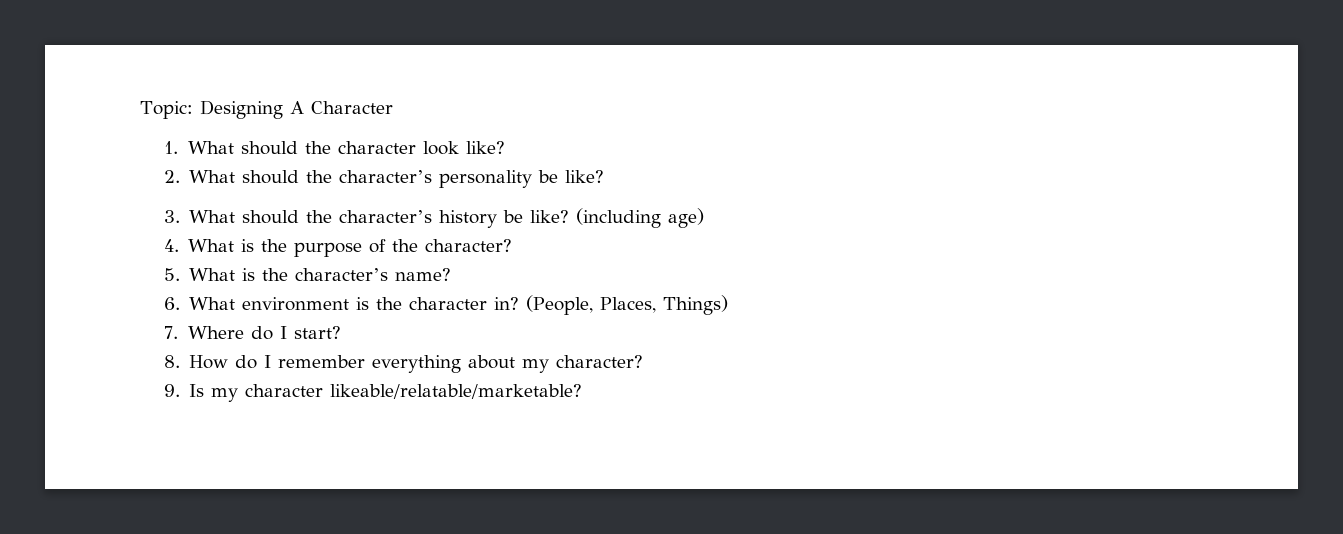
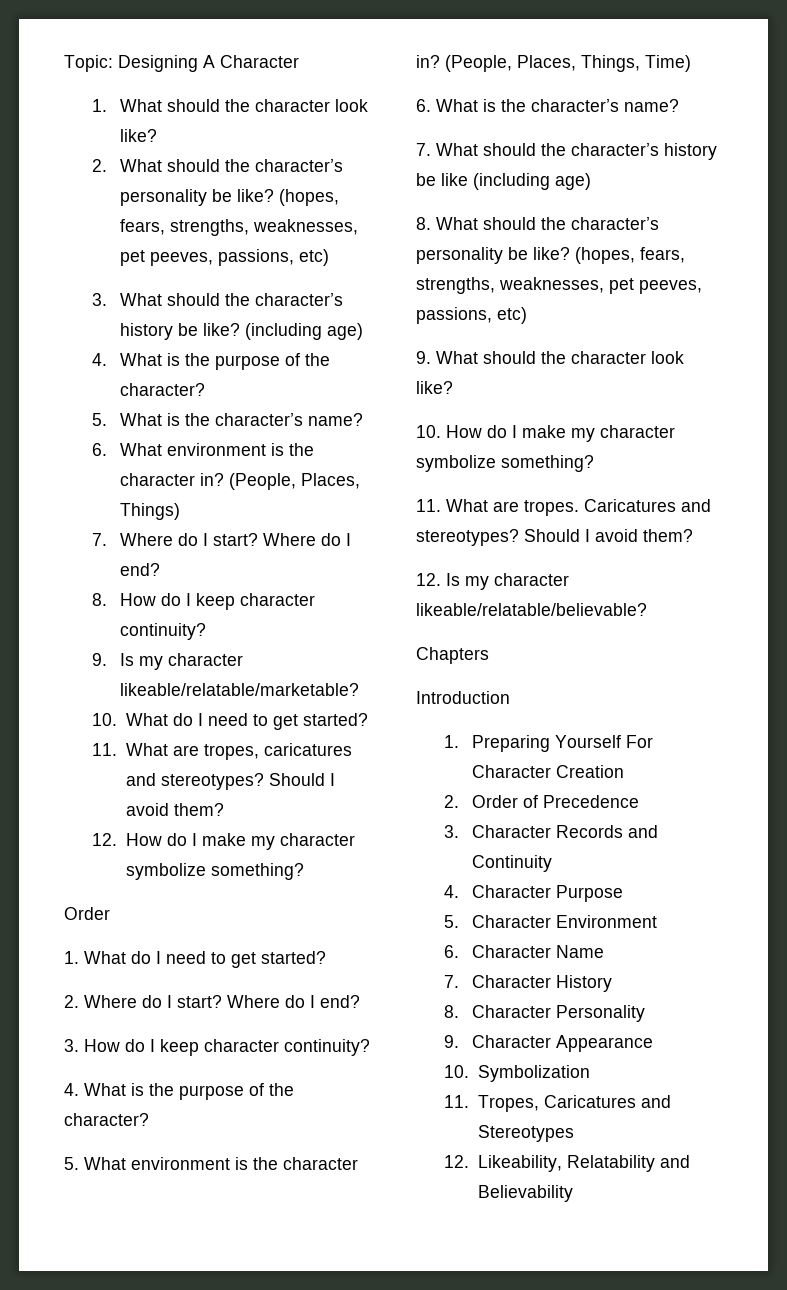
(605, 176) none -> [278,189,339,206] [119,219,358,236] [119,249,329,266] (hopes, fears, strengths, weaknesses, pet peeves, passions, etc)
(341, 332) none -> [262,533,351,546] [119,563,160,576] Where do I end?
[278,355,644,373] remember everything about my character? -> [195,593,315,610] [119,623,206,640] keep character continuity?
(583, 391) none -> [91,713,368,730] [91,743,352,760] [125,773,335,790] [125,803,224,816] [91,833,355,850] [125,863,304,880] [64,907,110,920] [64,951,326,968] [64,995,360,1008] [64,1039,370,1056] [64,1083,294,1100] [64,1113,149,1126] [64,1157,358,1170] [416,55,691,72] [416,99,679,112] [416,143,717,160] [416,173,591,190] [416,217,659,230] [416,247,685,264] [416,277,702,294] [416,307,527,324] [416,351,684,364] [416,381,453,394] [416,425,675,442] [416,455,594,472] [416,499,711,516] [416,529,693,546] [416,573,569,590] [416,603,647,616] [416,647,489,664] [416,691,510,704] [443,735,653,752] [471,765,624,778] [443,795,639,808] [443,825,658,838] [471,855,552,872] [443,885,623,902] [443,915,657,928] [443,945,604,958] [443,975,612,992] [443,1005,645,1022] [443,1035,653,1052] [443,1065,590,1082] [443,1095,671,1112] [477,1125,574,1142] [443,1155,690,1172] [477,1185,573,1202] // 10. What do I need to get started? // 11. What are tropes, caricatures and stereotypes? Should I avoid them? // 12. How do I make my character symbolize something? // Order // 1. What do I need to get started? // 2. Where do I start? Where do I end? // 3. How do I keep character continuity? // 4. What is the purpose of the character? // 5. What environment is the character in? (People, Places, Things, Time) // 6. What is the character’s name? // 7. What should the character’s history be like (including age) // 8. What should the character’s personality be like? (hopes, fears, strengths, weaknesses, pet peeves, passions, etc) // 9. What should the character look like? // 10. How do I make my character symbolize something? // 11. What are tropes. Caricatures and stereotypes? Should I avoid them? // 12. Is my character likeable/relatable/believable? // Chapters // Introduction // 1. Preparing Yourself For Character Creation // 2. Order of Precedence // 3. Character Records and Continuity // 4. Character Purpose // 5. Character Environment // 6. Character Name // 7. Character History // 8. Character Personality // 9. Character Appearance // 10. Symbolization // 11. Tropes, Caricatures and Stereotypes // 12. Likeability, Relatability and Believability

